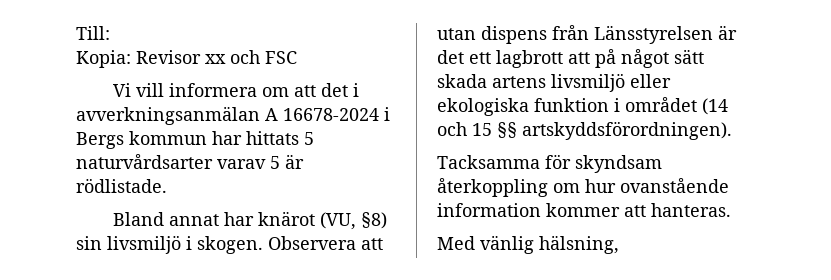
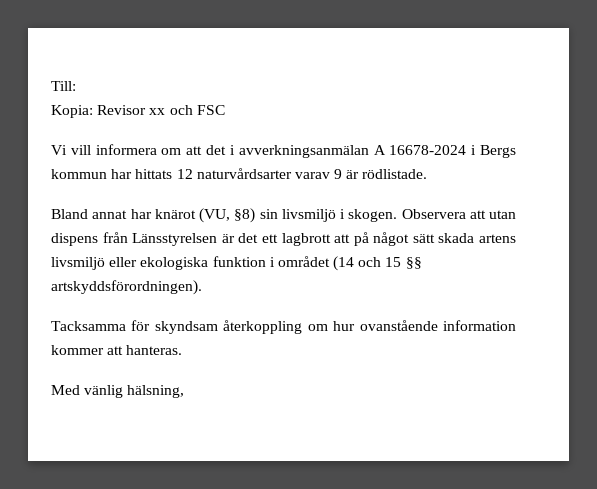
[304,132,314,145] 5 -> [176,169,193,179] 12
[270,156,280,169] 5 -> [334,169,343,179] 9

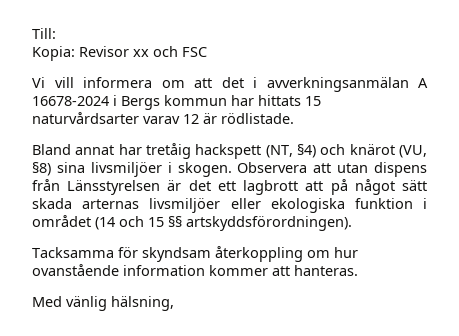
[176,169,193,179] 12 -> [305,96,321,106] 15
[334,169,343,179] 9 -> [183,114,199,124] 12
(152, 214) none -> [146,143,346,159] tretåig hackspett (NT, §4) och
[259,209,336,222] sin livsmiljö -> [56,162,162,177] sina livsmiljöer
[478,234,516,243] [51,257,105,270] artens livsmiljö -> [82,198,221,213] arternas livsmiljöer

